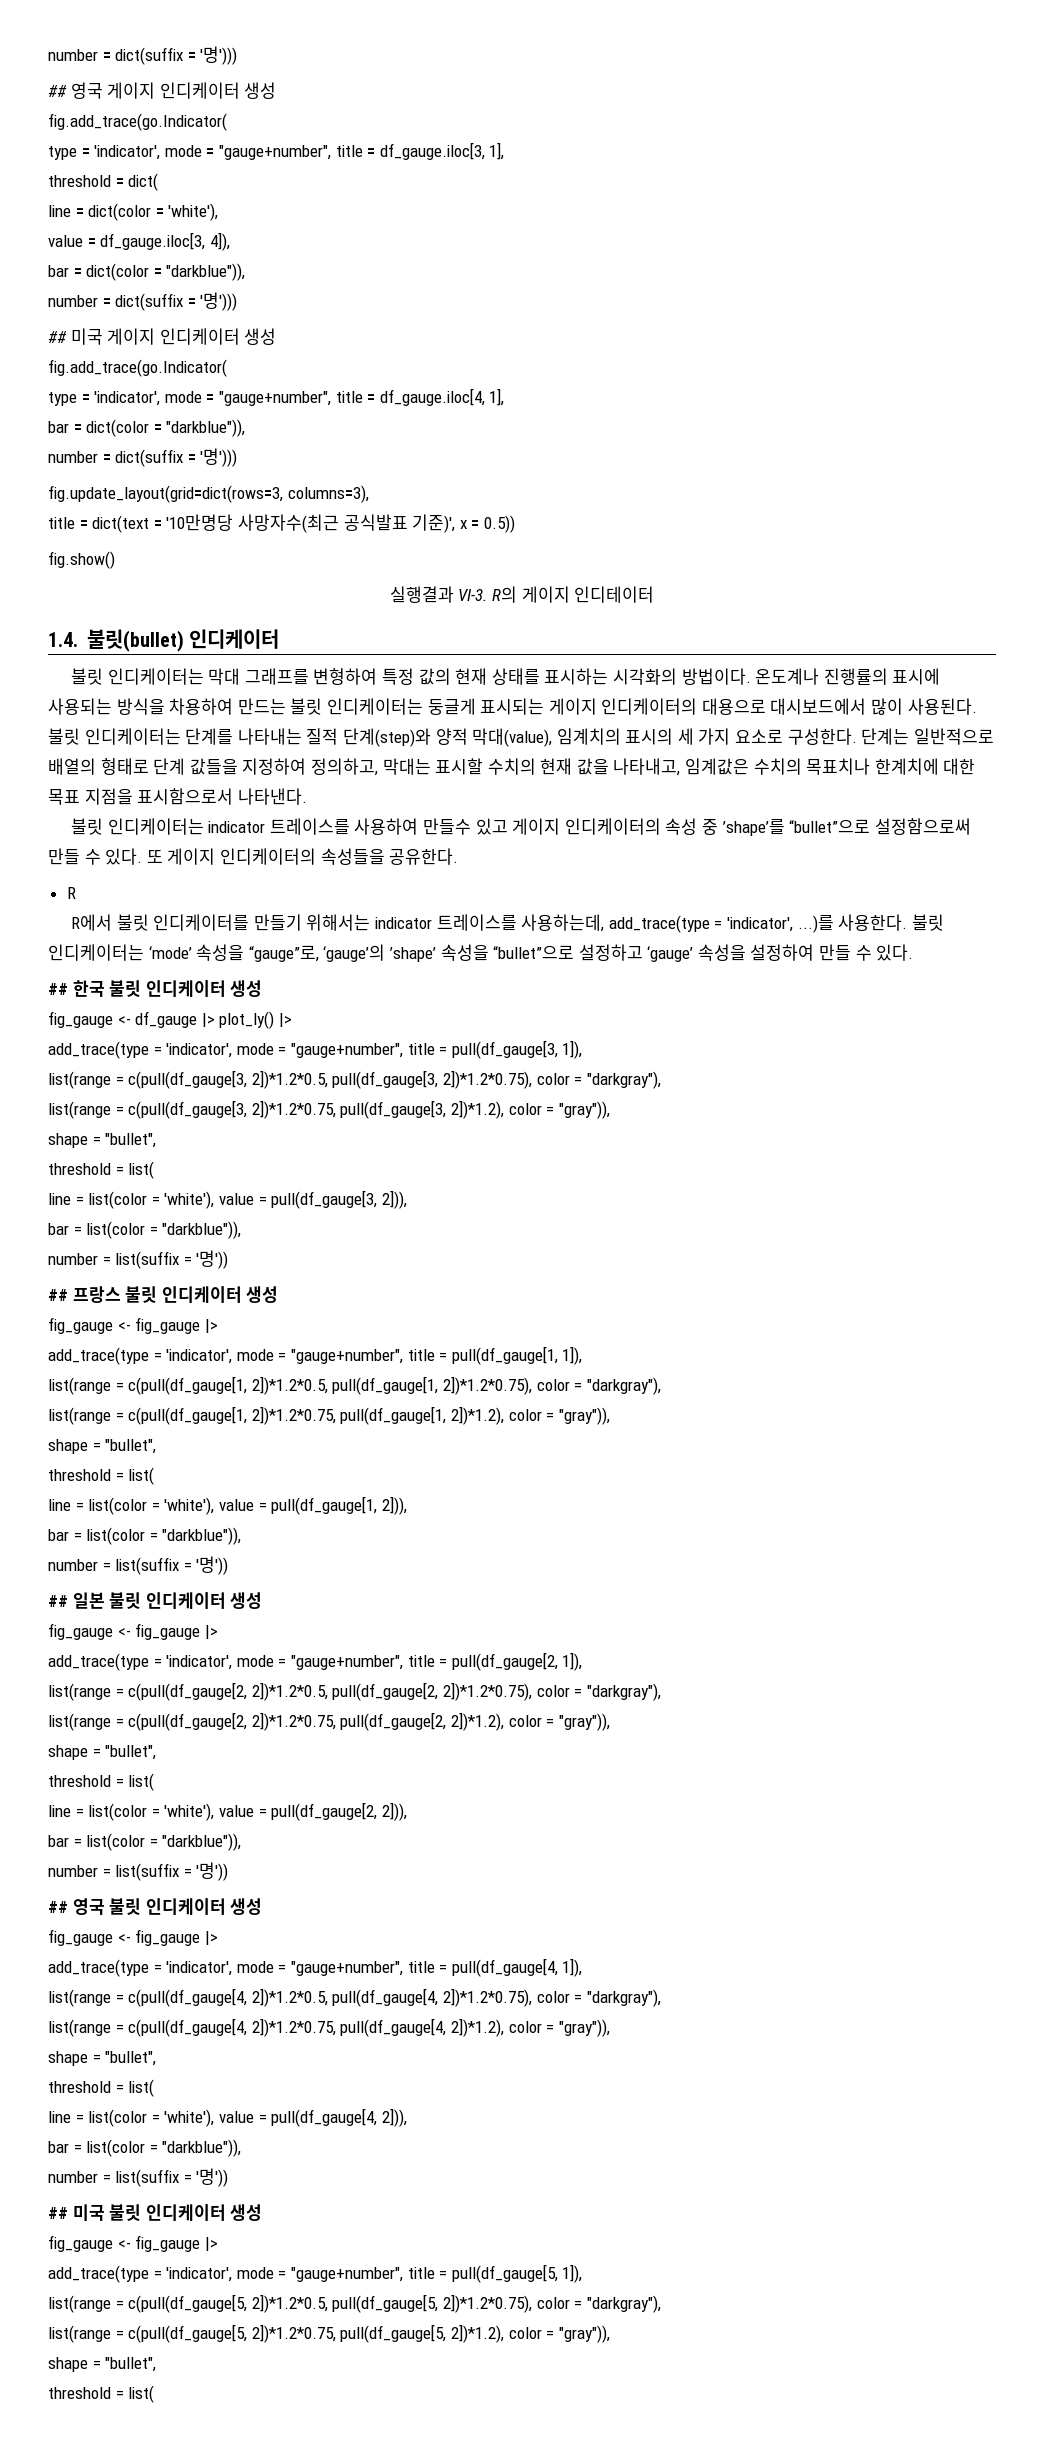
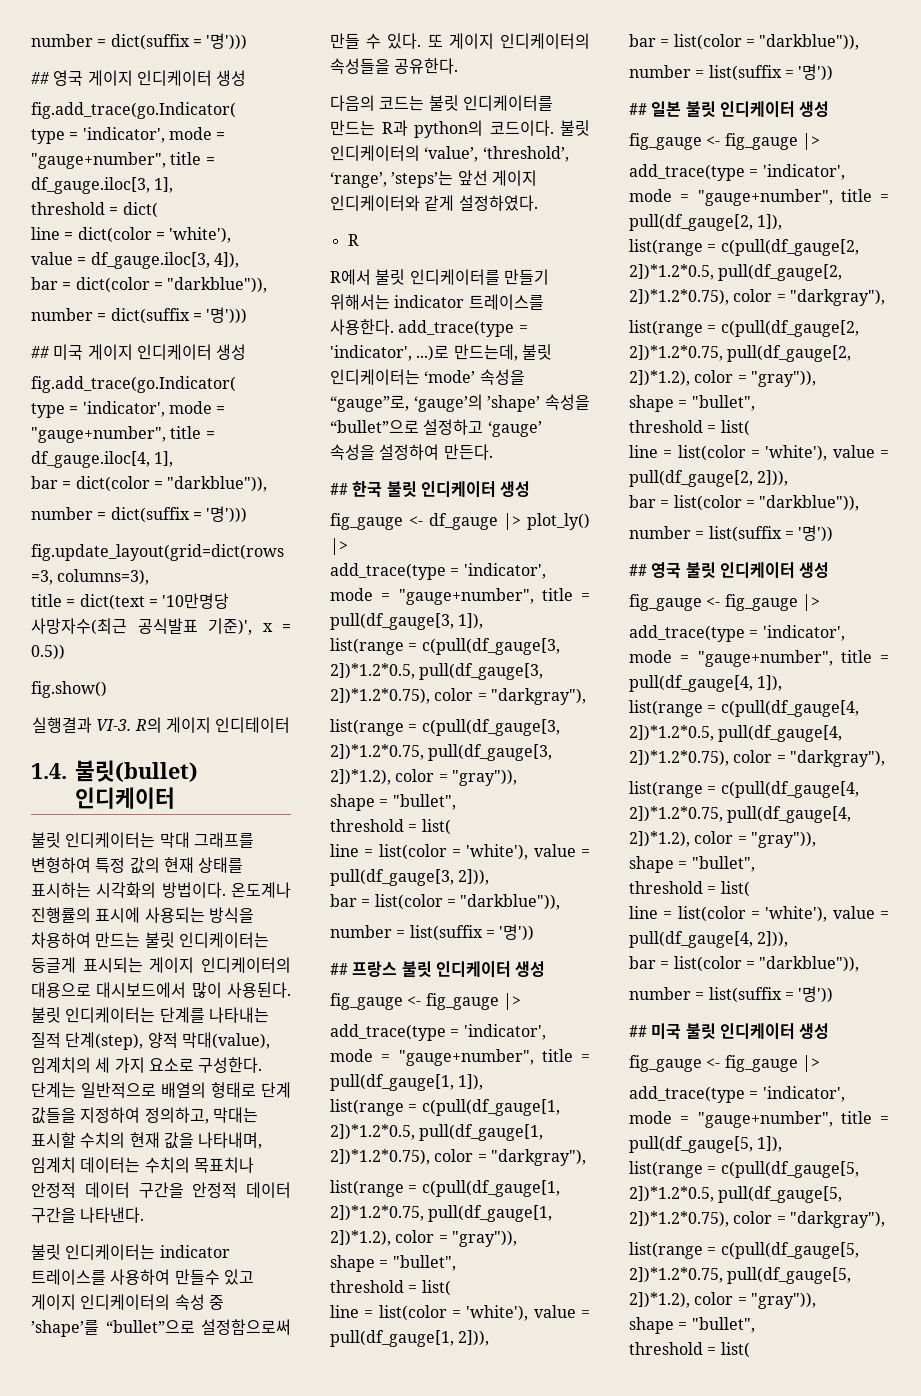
[342,728,431,747] 단계(step)와 -> [65,1032,144,1050] 단계(step),
[625,728,674,745] 표시의 -> (91, 1065) none
[613,758,976,776] [48,788,234,805] 나타내고, 임계값은 수치의 목표치나 한계치에 대한 목표 지점을 표시함으로서 -> [198,1132,263,1149] [31,1157,254,1173] [31,1182,291,1198] [31,1207,76,1223] 나타내며, 임계치 데이터는 수치의 목표치나 안정적 데이터 구간을 안정적 데이터 구간을
(459, 856) none -> [330,95,553,111] [330,120,590,138] [330,145,569,162] [330,170,537,188] [330,195,538,211] // 다음의 코드는 불릿 인디케이터를 만드는 R과 python의 코드이다. 불릿 인디케이터의 ‘value’, ‘threshold’, ‘range’, ’steps’는 앞선 게이지 인디케이터와 같게 설정하였다.
[521,914,908,933] 사용하는데, add_trace(type = 'indicator', ...)를 사용한다. -> [330,319,528,337] [330,344,518,361] 사용한다. add_trace(type = 'indicator', ...)로 만드는데,
[819,944,914,961] 만들 수 있다. -> [443,444,493,460] 만든다.

